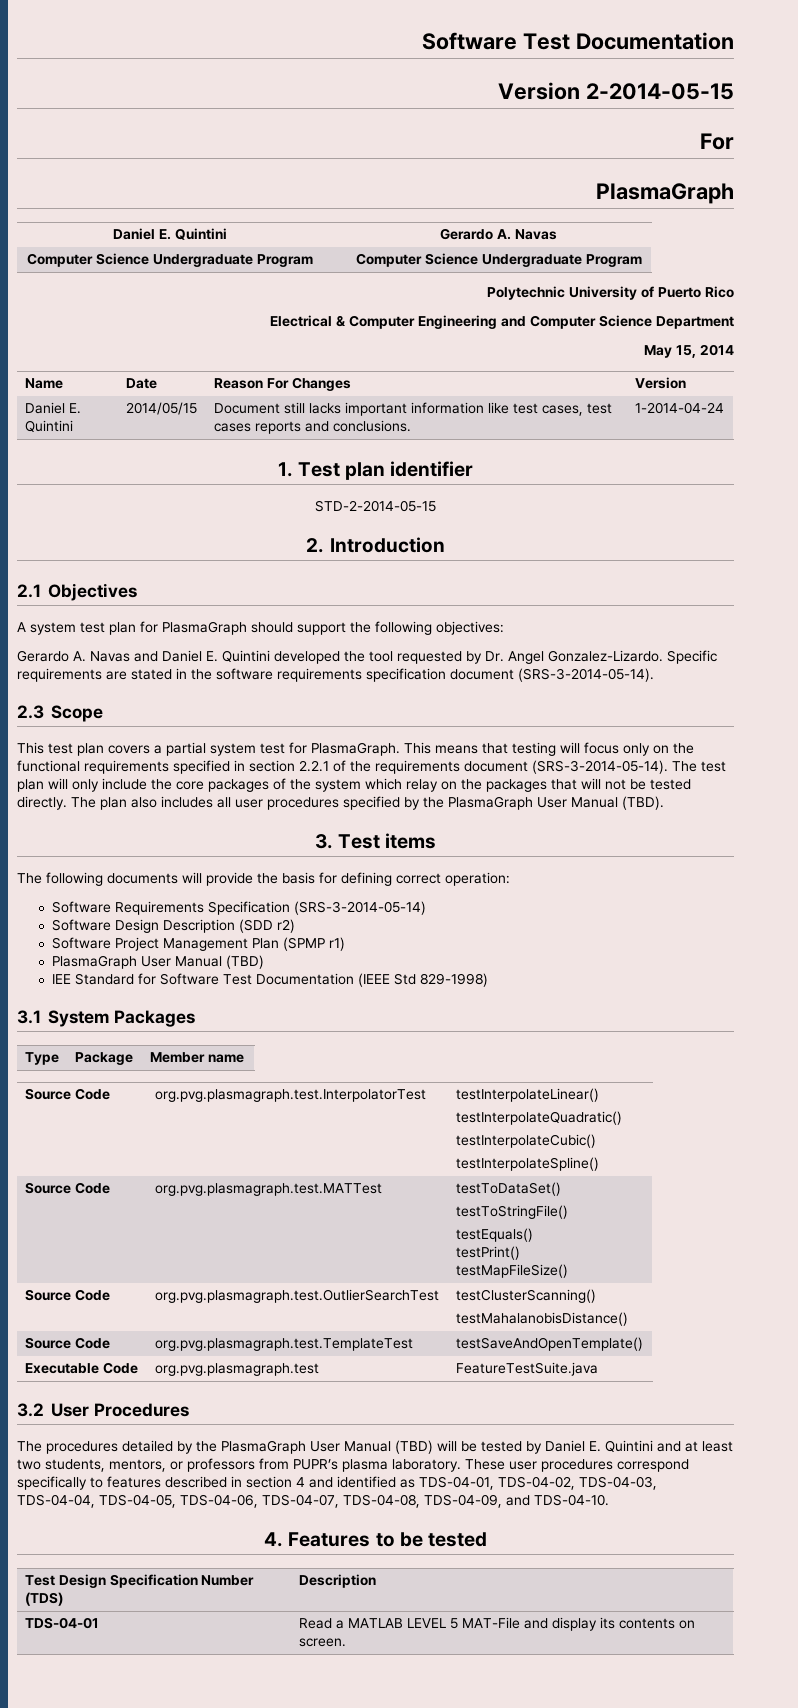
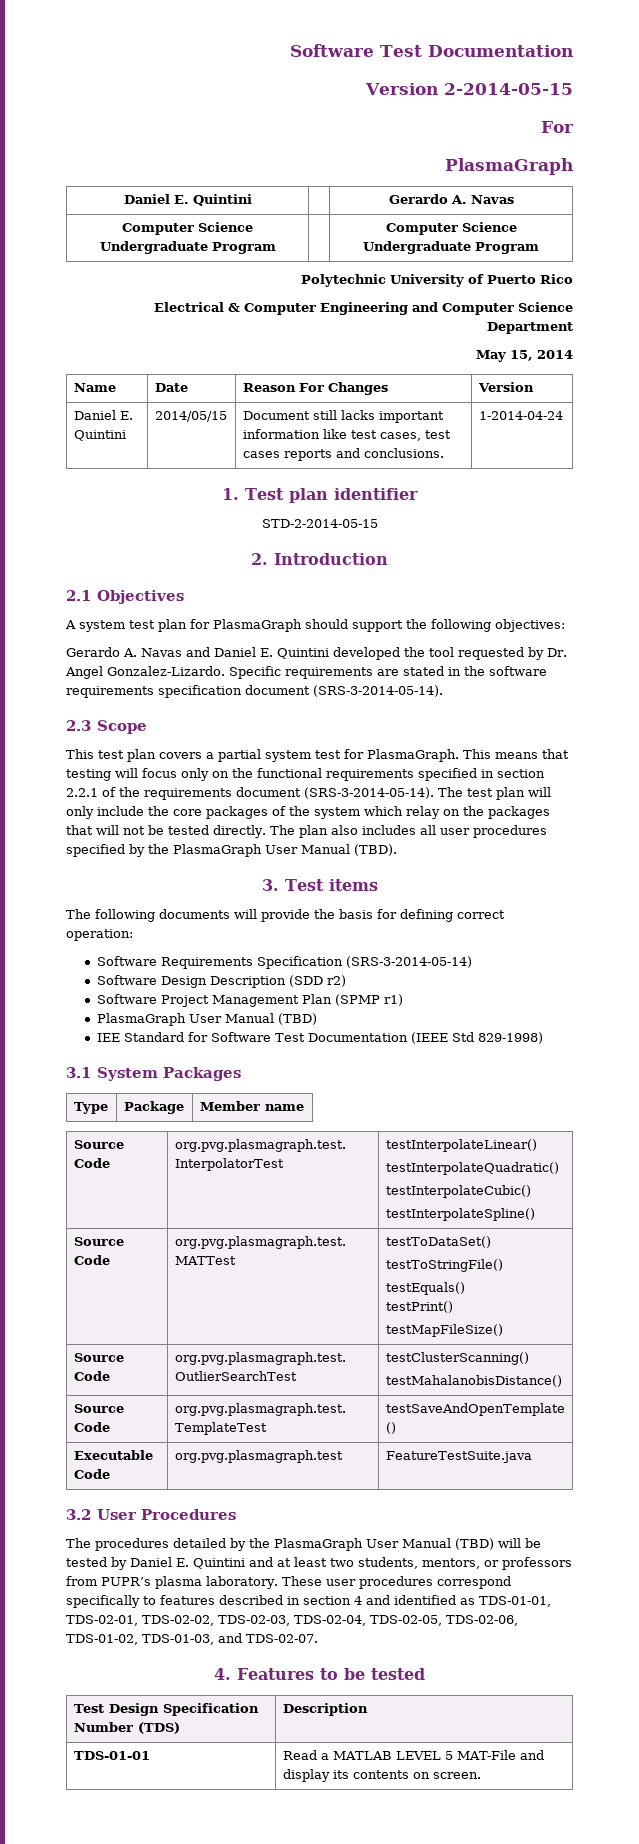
[419,1476,657,1490] [17,1494,609,1508] TDS-04-01, TDS-04-02, TDS-04-03, TDS-04-04, TDS-04-05, TDS-04-06, TDS-04-07, TDS-04-08, TDS-04-09, and TDS-04-10. -> [479,1596,551,1607] [66,1615,518,1626] [66,1633,318,1645] TDS-01-01, TDS-02-01, TDS-02-02, TDS-02-03, TDS-02-04, TDS-02-05, TDS-02-06, TDS-01-02, TDS-01-03, and TDS-02-07.
[24,1617,99,1629] TDS-04-01 -> [73,1751,150,1760] TDS-01-01

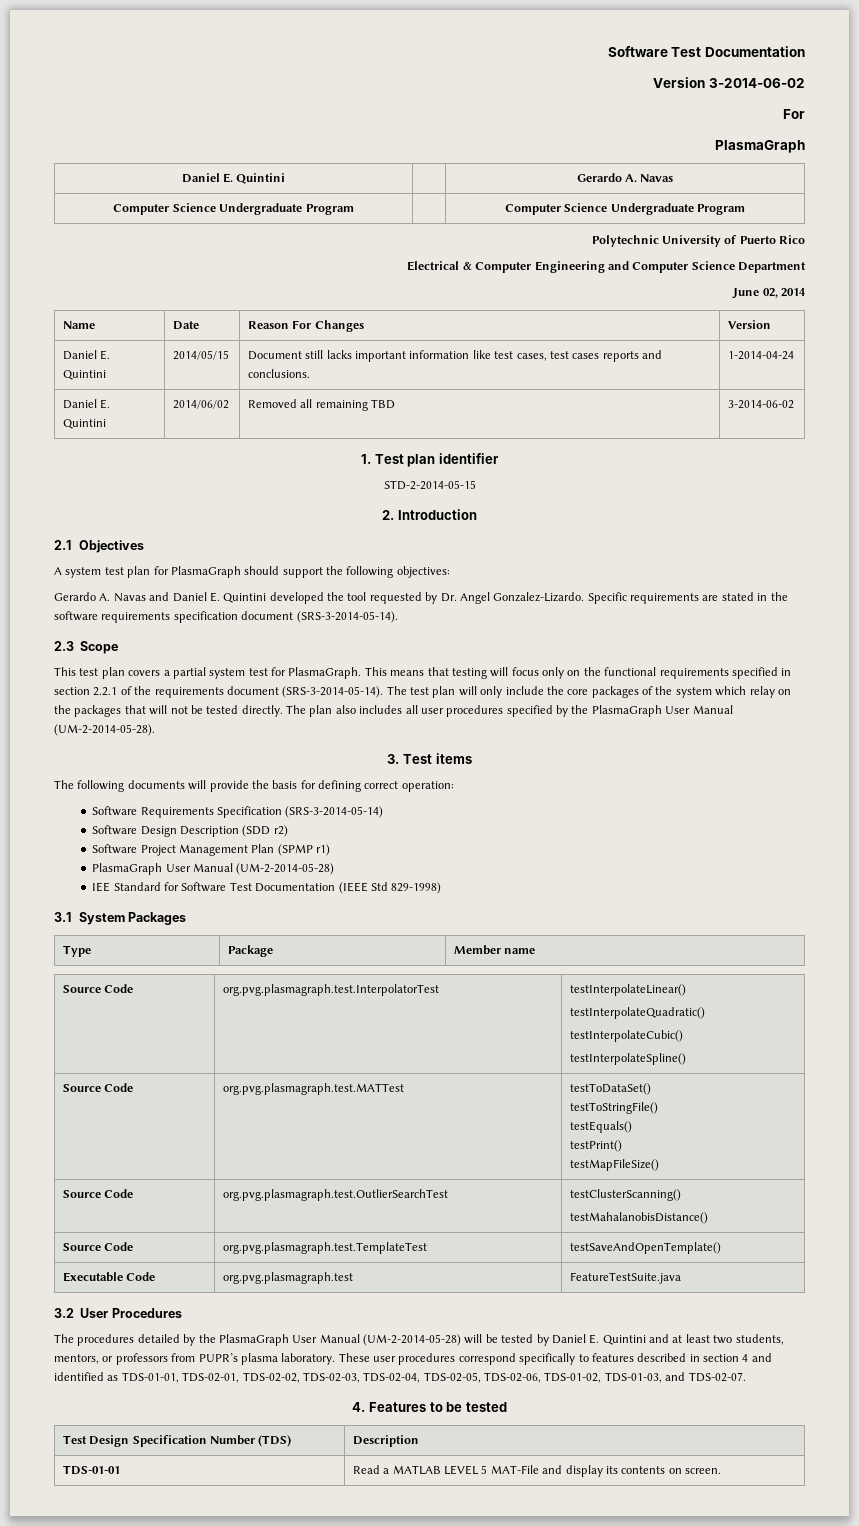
[444,83,573,95] 2-2014-05-15 -> [709,78,805,88] 3-2014-06-02
[476,350,533,362] May 15, -> [732,288,778,299] June 02,
(563, 415) none -> [62,399,111,409] [62,419,106,429] [172,400,229,409] [247,399,396,411] [727,400,794,409] // Daniel E. Quintini | 2014/06/02 | Removed all remaining TBD | 3-2014-06-02
[354,844,397,856] (TBD). -> [54,724,155,736] (UM-2-2014-05-28).
[277,1013,317,1025] (TBD) -> [236,863,335,875] (UM-2-2014-05-28)
[455,1538,494,1550] (TBD) -> [363,1334,461,1346] (UM-2-2014-05-28)

